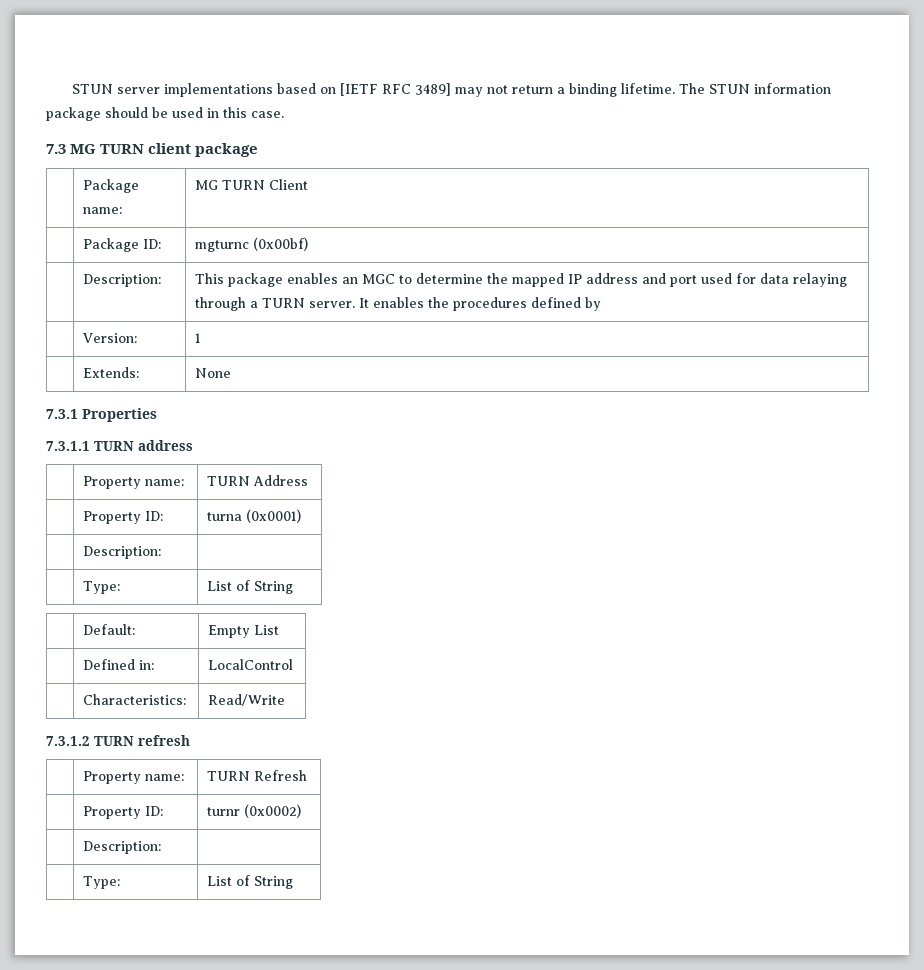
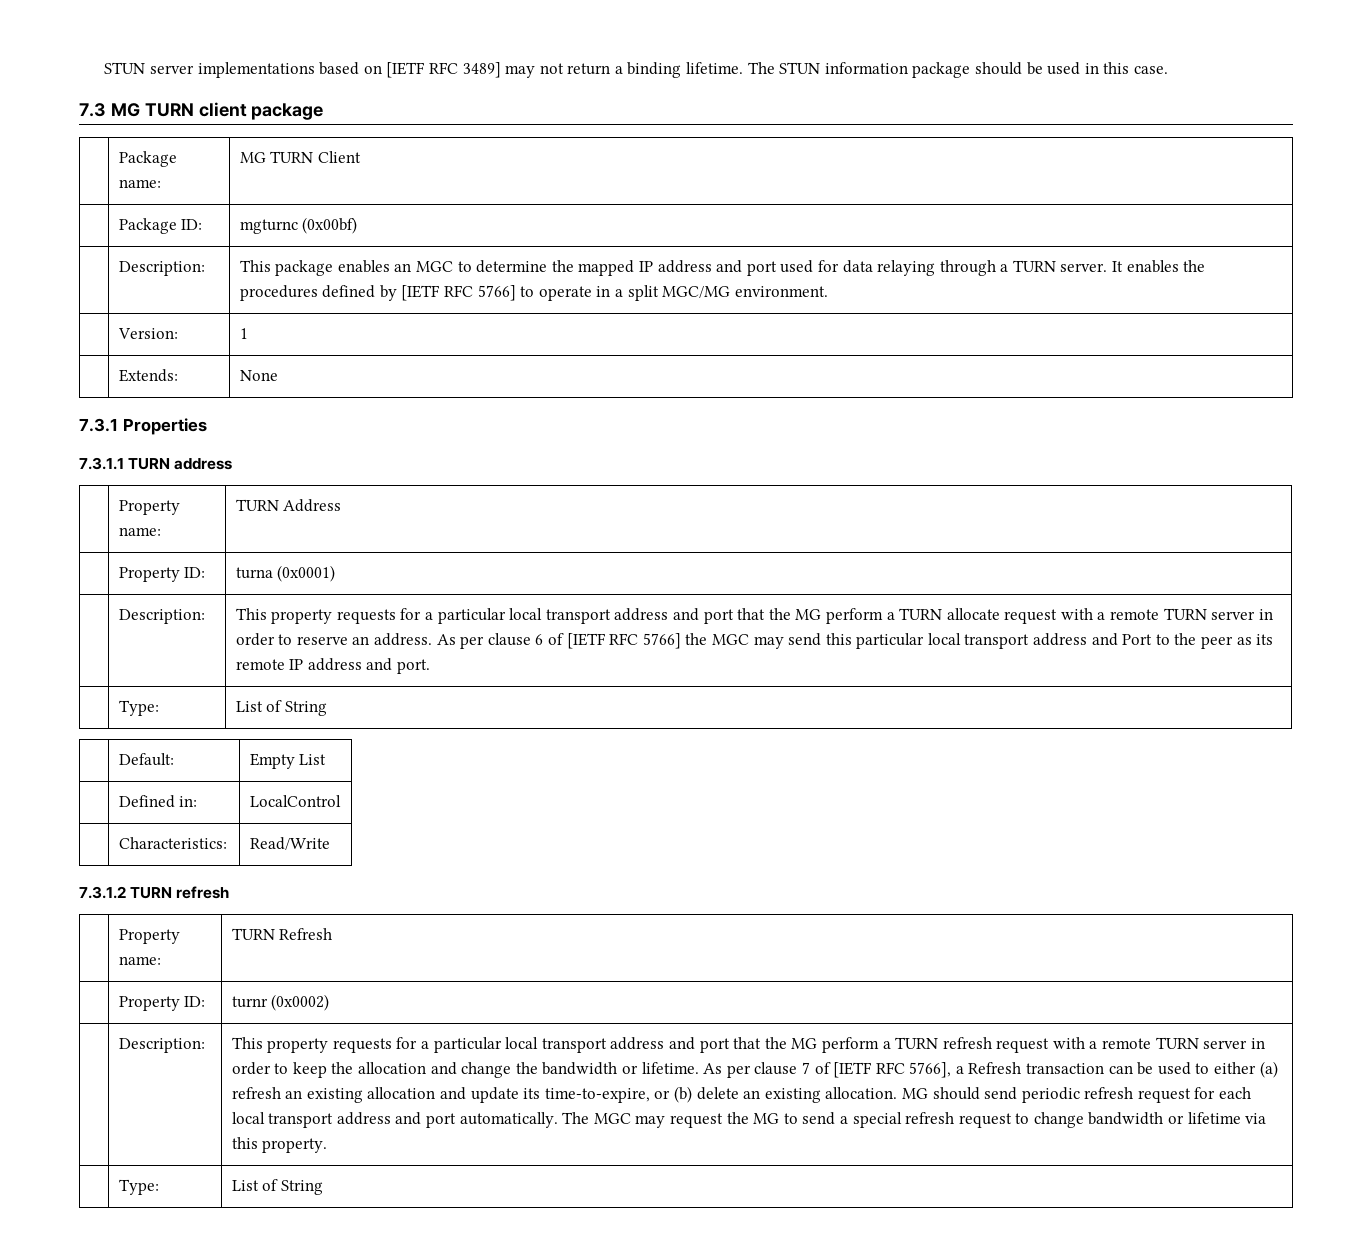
(602, 304) none -> [401,285,828,301] [IETF RFC 5766] to operate in a split MGC/MG environment.
(162, 552) none -> [235,608,1273,624] [235,633,1274,649] [235,658,431,674] This property requests for a particular local transport address and port that the MG perform a TURN allocate request with a remote TURN server in order to reserve an address. As per clause 6 of [IETF RFC 5766] the MGC may send this particular local transport address and Port to the peer as its remote IP address and port.
(162, 847) none -> [231,1037,1265,1053] [231,1061,1278,1078] [231,1086,1252,1103] [231,1112,1267,1128] [231,1137,328,1153] This property requests for a particular local transport address and port that the MG perform a TURN refresh request with a remote TURN server in order to keep the allocation and change the bandwidth or lifetime. As per clause 7 of [IETF RFC 5766], a Refresh transaction can be used to either (a) refresh an existing allocation and update its time-to-expire, or (b) delete an existing allocation. MG should send periodic refresh request for each local transport address and port automatically. The MGC may request the MG to send a special refresh request to change bandwidth or lifetime via this property.

